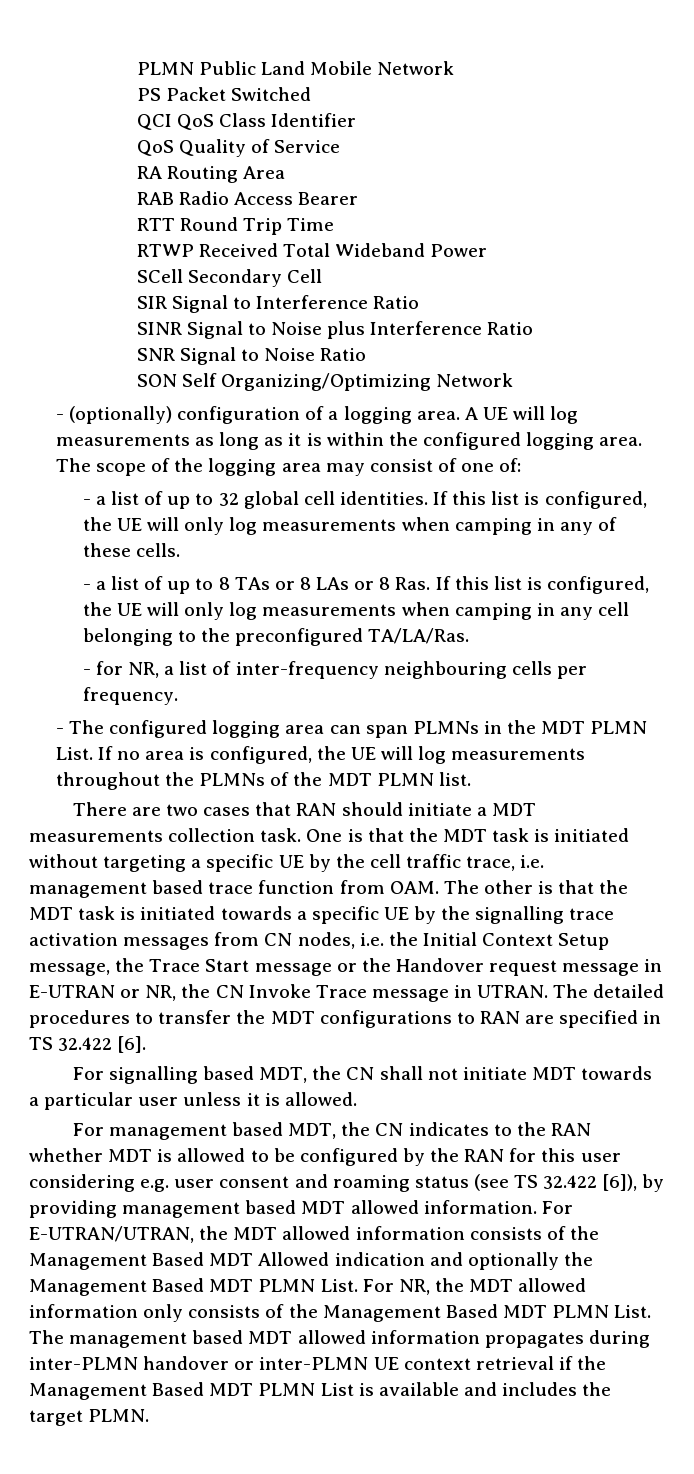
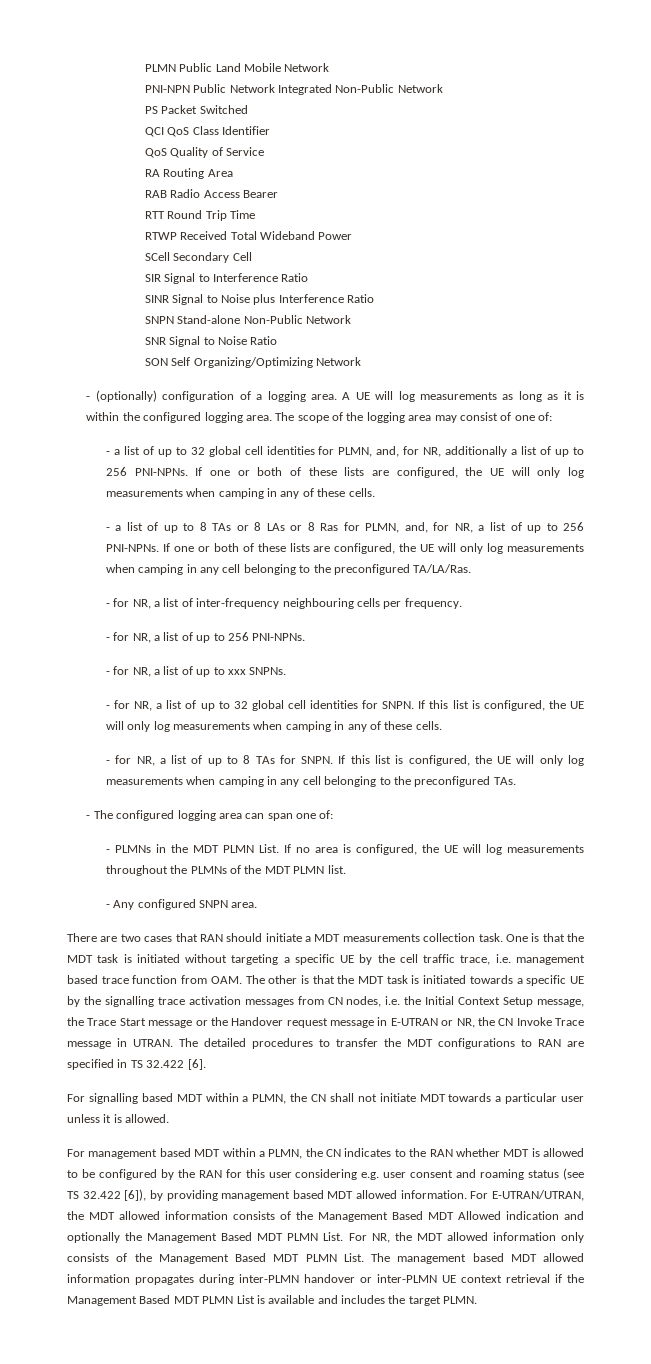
(455, 68) none -> [144,84,443,95] // PNI-NPN Public Network Integrated Non-Public Network
(534, 328) none -> [144,315,352,324] // SNPN Stand-alone Non-Public Network
[339,491,540,505] identities. If this list is -> [266,446,584,457] [105,467,389,476] identities for PLMN, and, for NR, additionally a list of up to 256 PNI-NPNs. If one or both of these lists are
[395,576,542,590] Ras. If this list is -> [320,522,584,533] [105,543,331,552] Ras for PLMN, and, for NR, a list of up to 256 PNI-NPNs. If one or both of these lists are
(178, 696) none -> [105,632,306,643] [105,666,287,677] [105,700,585,711] [105,721,442,732] [105,755,585,766] [105,776,516,787] // - for NR, a list of up to 256 PNI-NPNs. // - for NR, a list of up to xxx SNPNs. // - for NR, a list of up to 32 global cell identities for SNPN. If this list is configured, the UE will only log measurements when camping in any of these cells. // - for NR, a list of up to 8 TAs for SNPN. If this list is configured, the UE will only log measurements when camping in any cell belonging to the preconfigured TAs.
(408, 731) none -> [296,810,334,819] [105,849,110,853] one of: // -
(471, 779) none -> [105,899,258,910] // - Any configured SNPN area.
[259,1067,308,1083] MDT, -> [176,1093,287,1104] MDT within a PLMN,
[288,1123,337,1139] MDT, -> [194,1148,303,1159] MDT within a PLMN,

